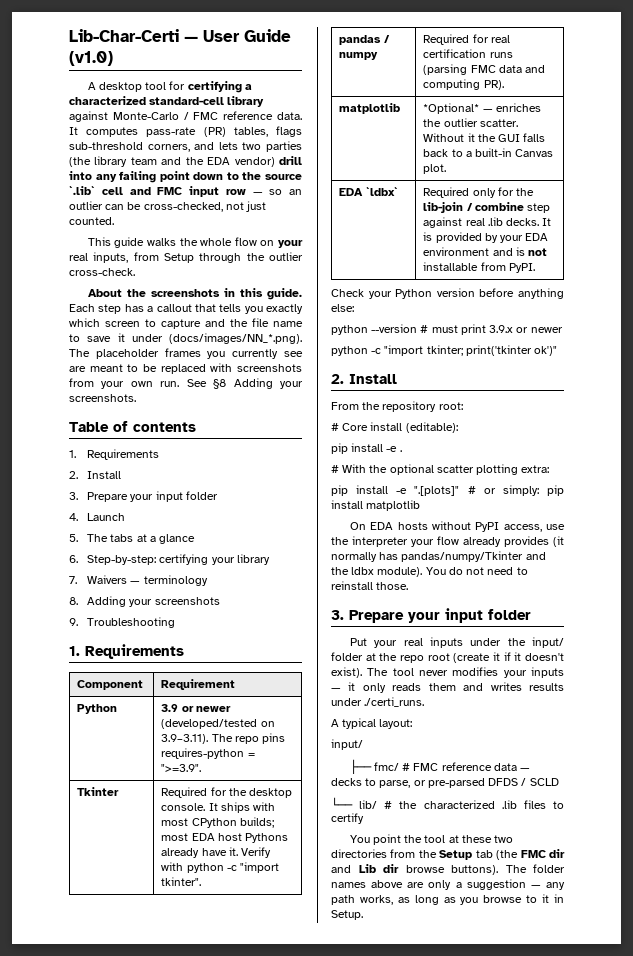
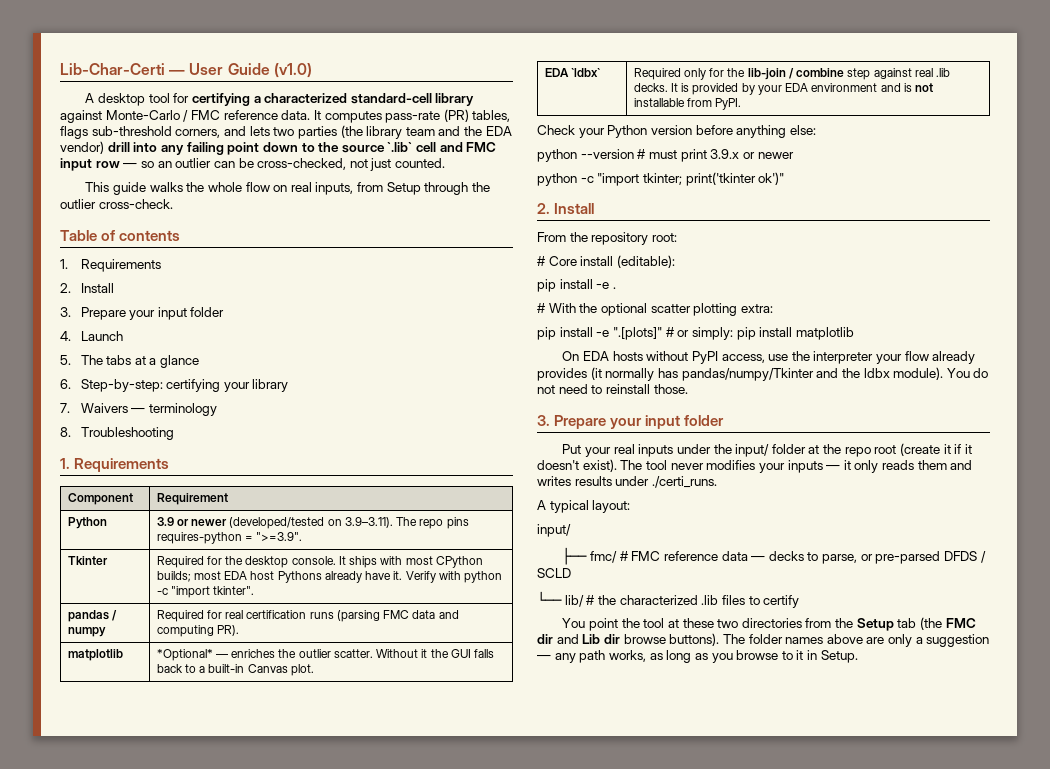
[278,240,303,248] your -> (288, 188) none
[87,288,302,300] [69,304,303,314] [69,318,303,329] [69,333,302,344] [69,348,304,359] [69,363,302,374] [69,378,303,389] [69,394,136,402] // About the screenshots in this guide. Each step has a callout that tells you exactly which screen to capture and the file name to save it under (docs/images/NN_*.png). The placeholder frames you currently see are meant to be replaced with screenshots from your own run. See §8 Adding your screenshots. -> (173, 204) none
[87,596,220,607] [69,618,78,626] Adding your screenshots // 9. -> (71, 432) none

